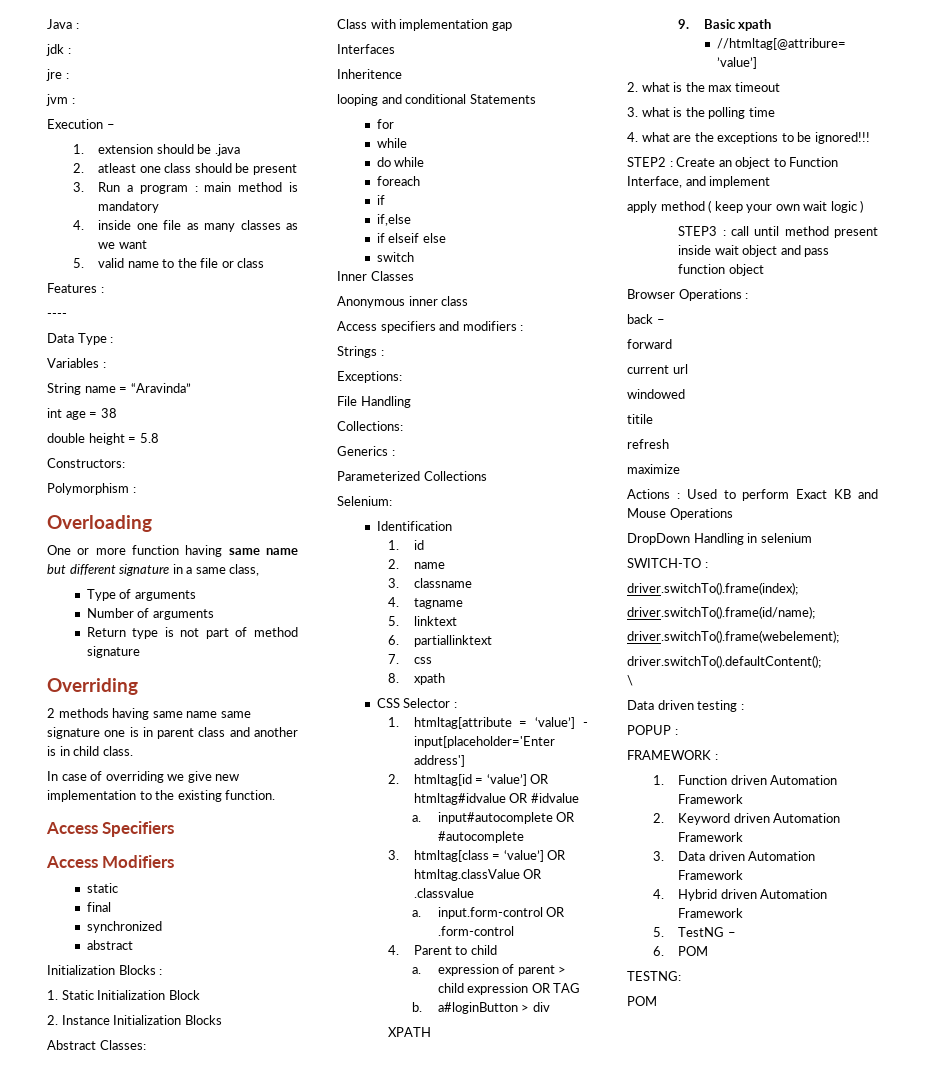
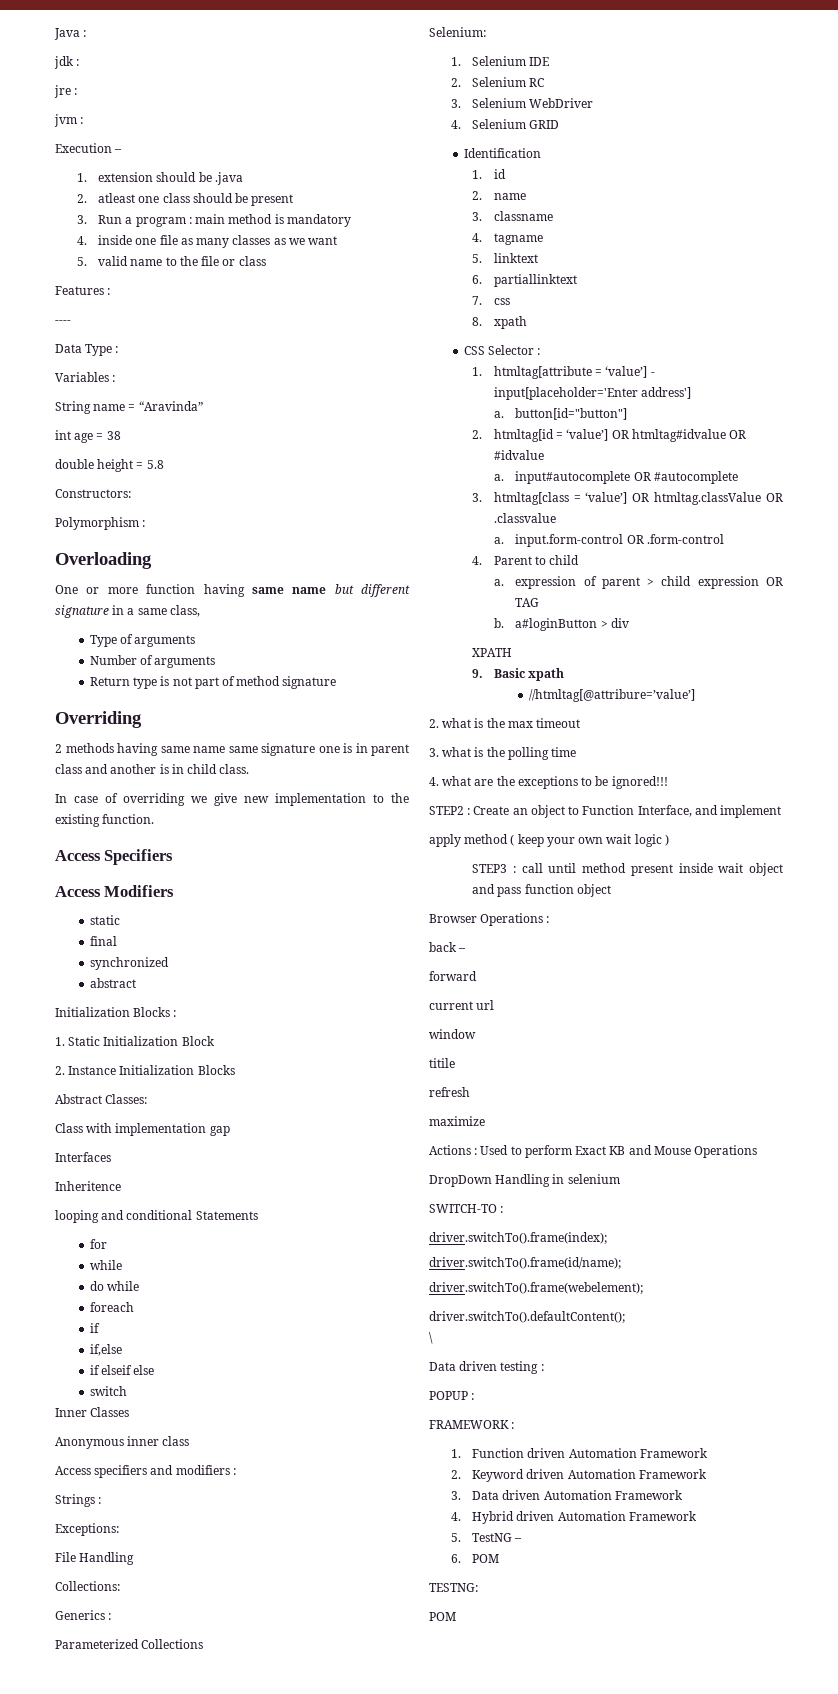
(392, 501) none -> [450,56,550,66] [450,77,545,87] [450,98,594,108] [450,119,560,129] // 1. Selenium IDE // 2. Selenium RC // 3. Selenium WebDriver // 4. Selenium GRID
(465, 761) none -> [493,408,628,420] // a. button[id="button"]
[627,389,685,399] windowed -> [429,1029,476,1039] window

